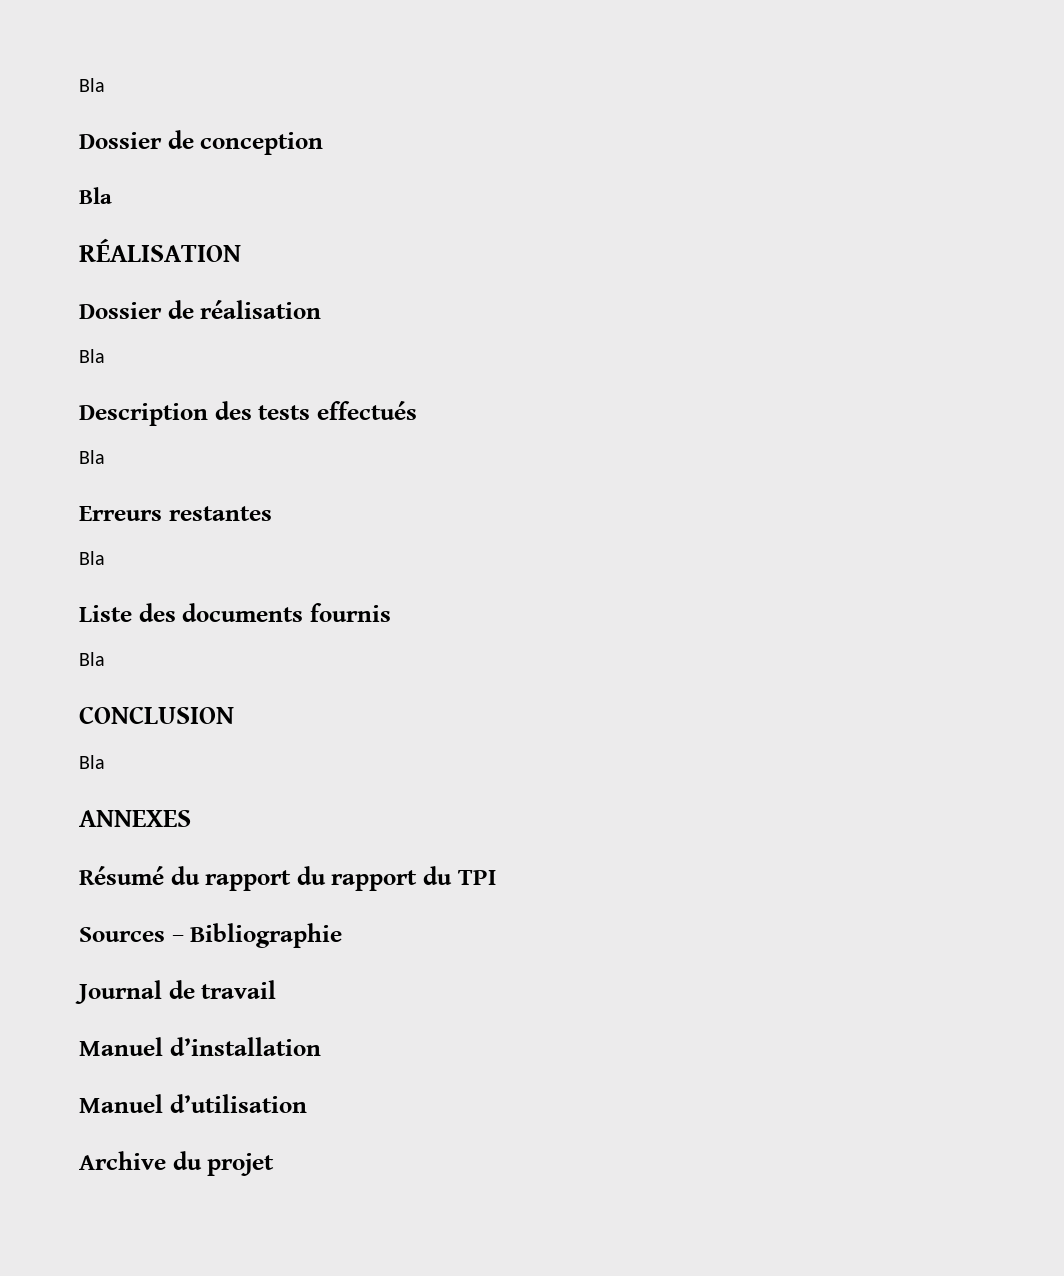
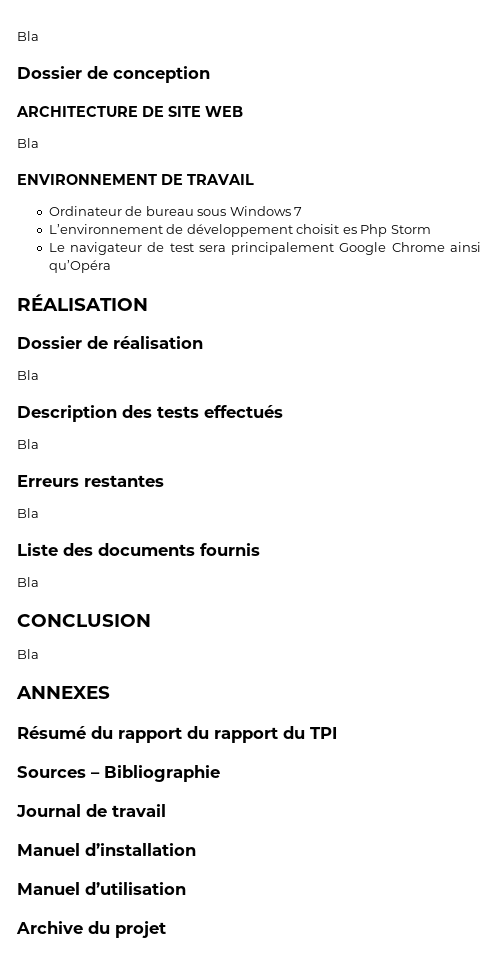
[79,187,112,204] Bla -> [16,106,243,117] [17,138,39,148] [17,174,254,185] [48,206,303,216] [48,224,431,237] [48,242,481,255] [48,260,111,273] ARCHITECTURE DE SITE WEB // Bla // ENVIRONNEMENT DE TRAVAIL // Ordinateur de bureau sous Windows 7 // L’environnement de développement choisit es Php Storm // Le navigateur de test sera principalement Google Chrome ainsi qu’Opéra

